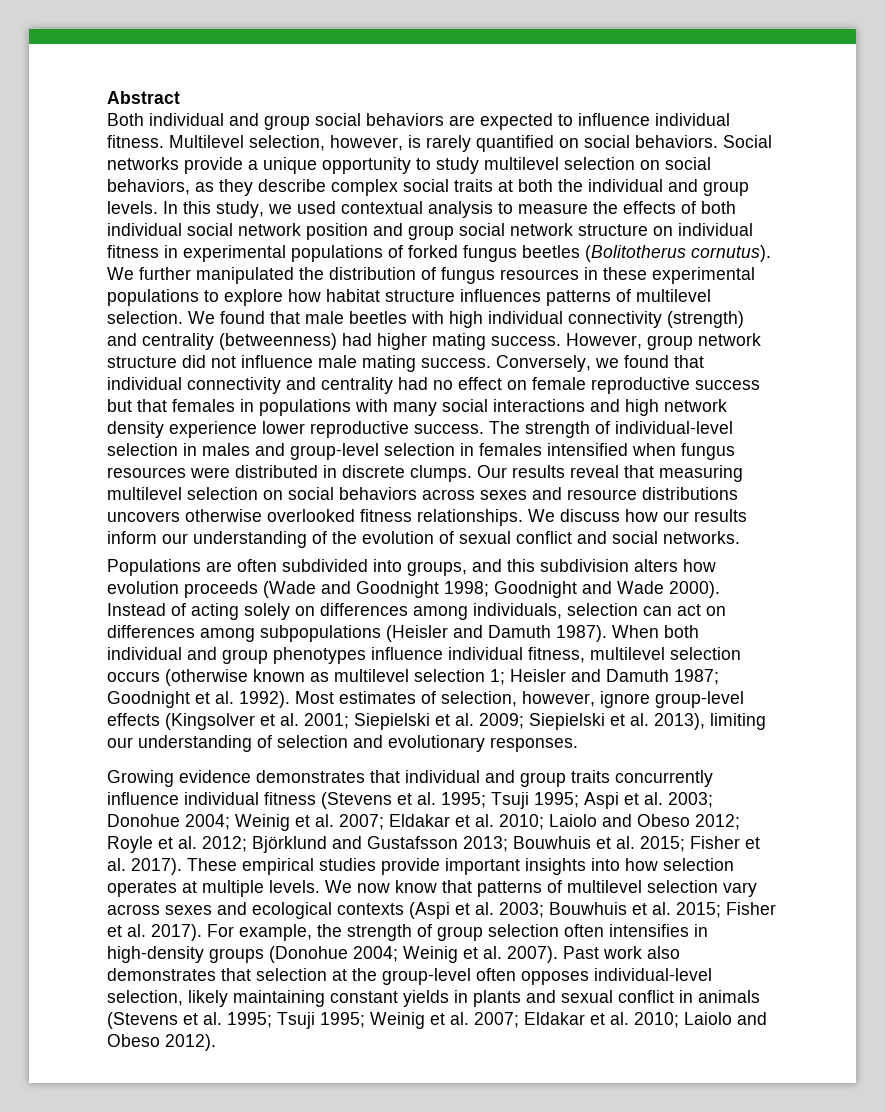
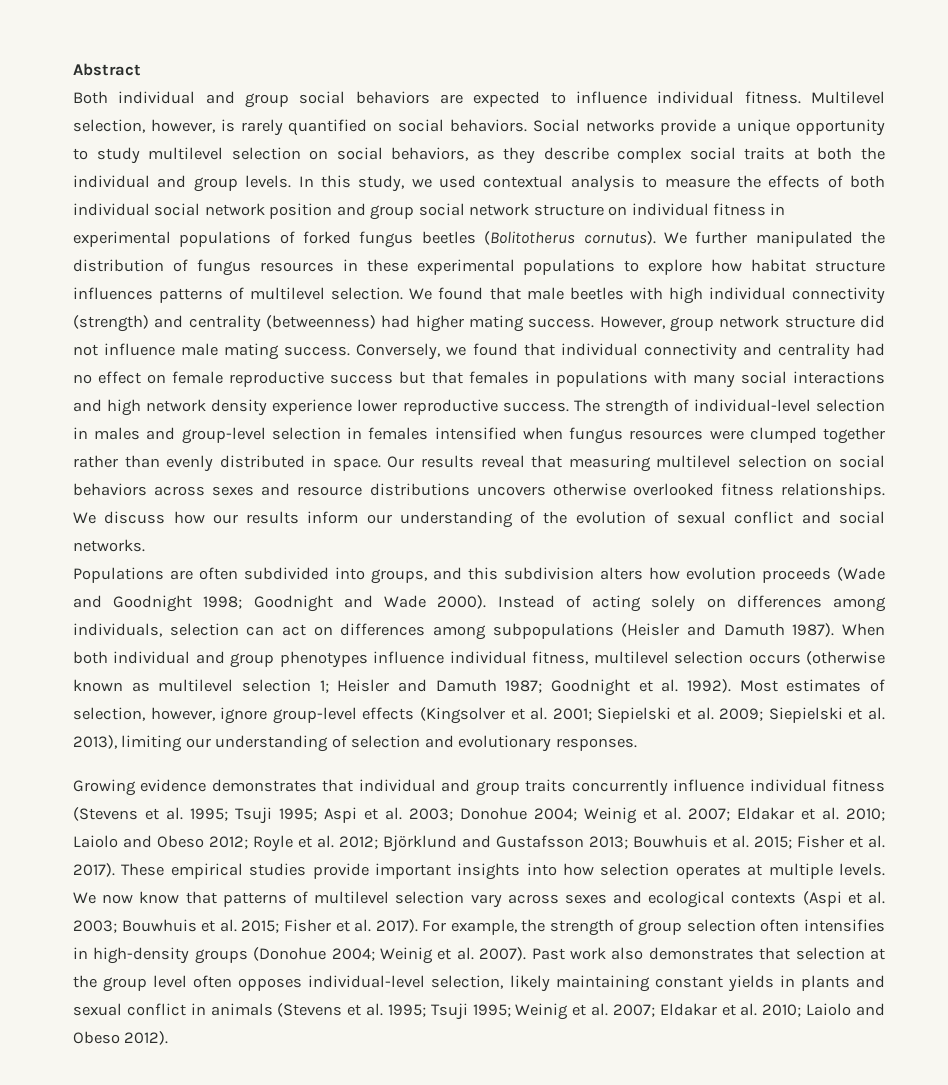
[235,465,472,482] distributed in discrete clumps. -> [749,427,886,444] [73,455,381,472] clumped together rather than evenly distributed in space.
[382,968,471,985] group-level -> [103,975,188,992] group level

